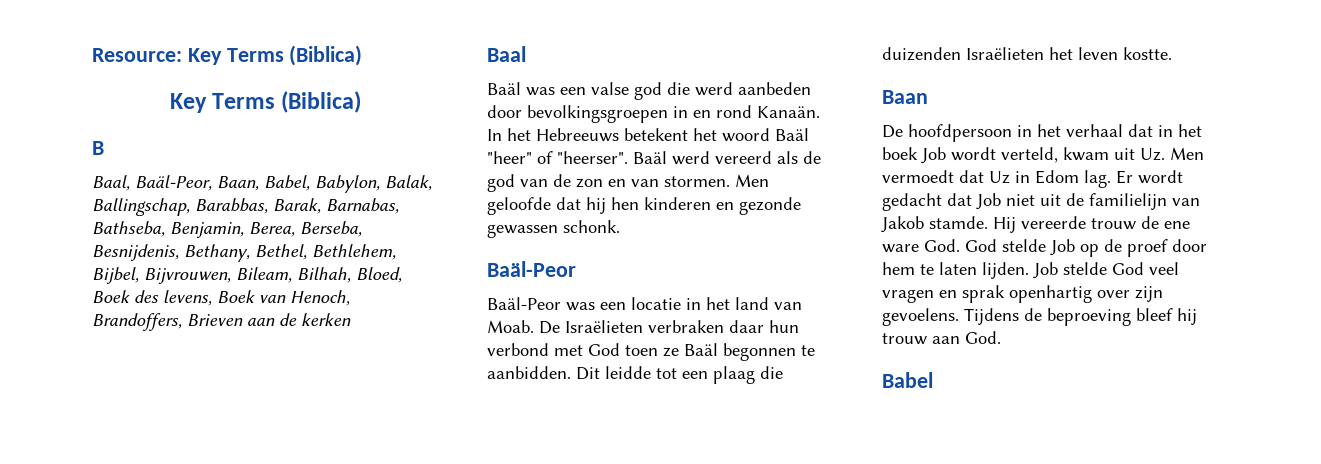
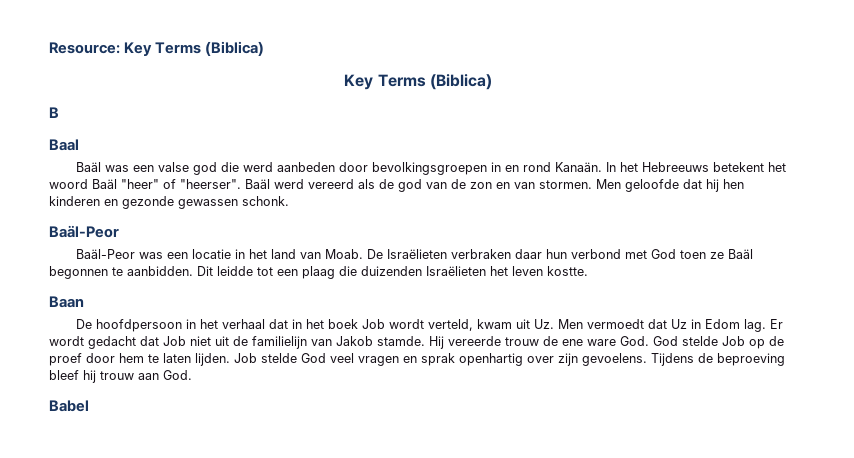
[92,175,432,193] [92,198,399,216] [92,221,362,238] [92,244,396,262] [92,267,402,284] [92,290,350,306] [92,313,351,331] // Baal, Baäl-Peor, Baan, Babel, Babylon, Balak, Ballingschap, Barabbas, Barak, Barnabas, Bathseba, Benjamin, Berea, Berseba, Besnijdenis, Bethany, Bethel, Bethlehem, Bijbel, Bijvrouwen, Bileam, Bilhah, Bloed, Boek des levens, Boek van Henoch, Brandoffers, Brieven aan de kerken -> (59, 112) none

